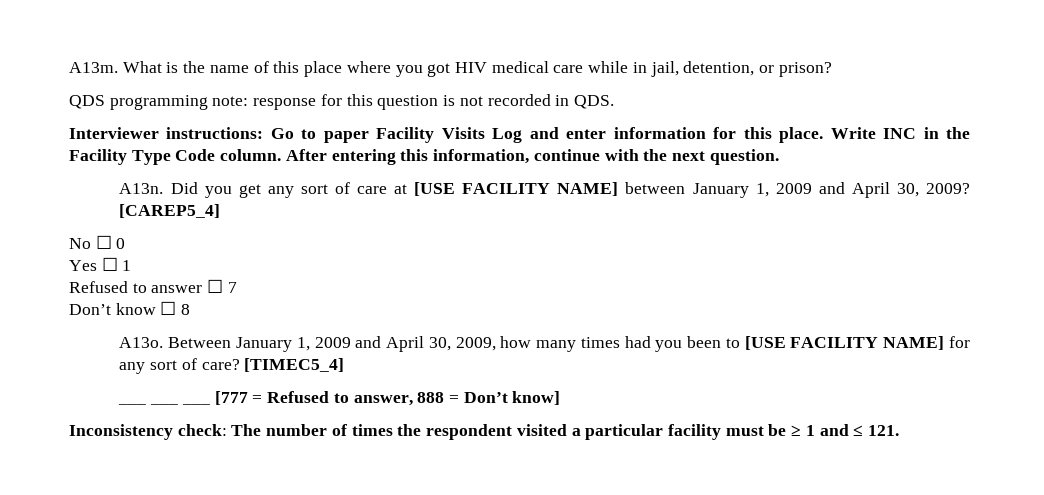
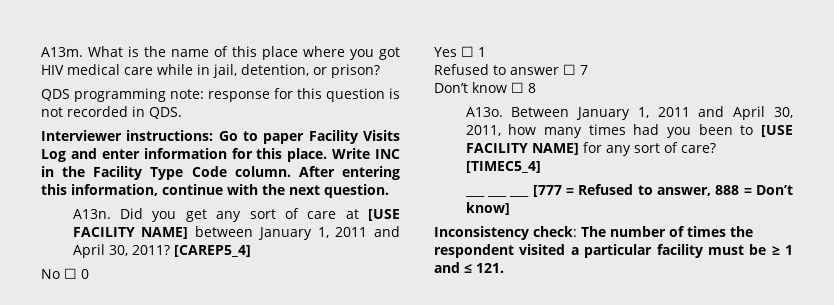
[775,182,970,198] 2009 and April 30, 2009? -> [335,226,401,237] [72,244,170,258] 2011 and April 30, 2011?
[314,336,496,352] 2009 and April 30, 2009, -> [657,106,793,120] [465,125,501,136] 2011 and April 30, 2011,

